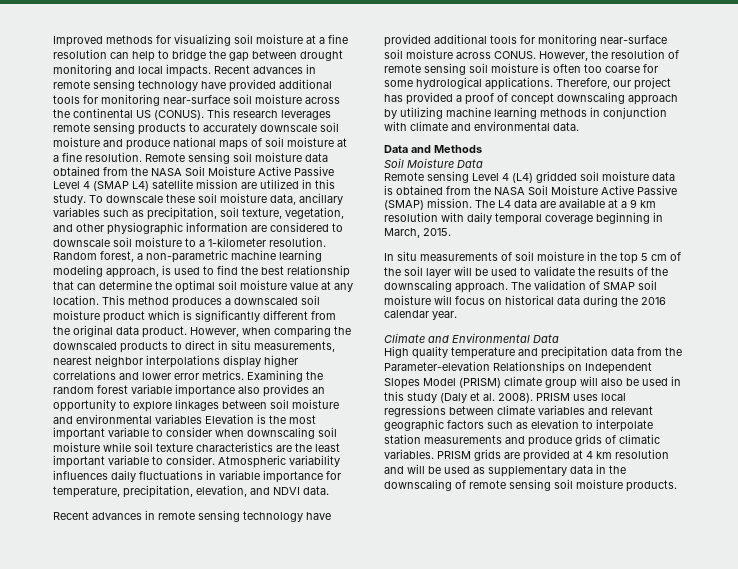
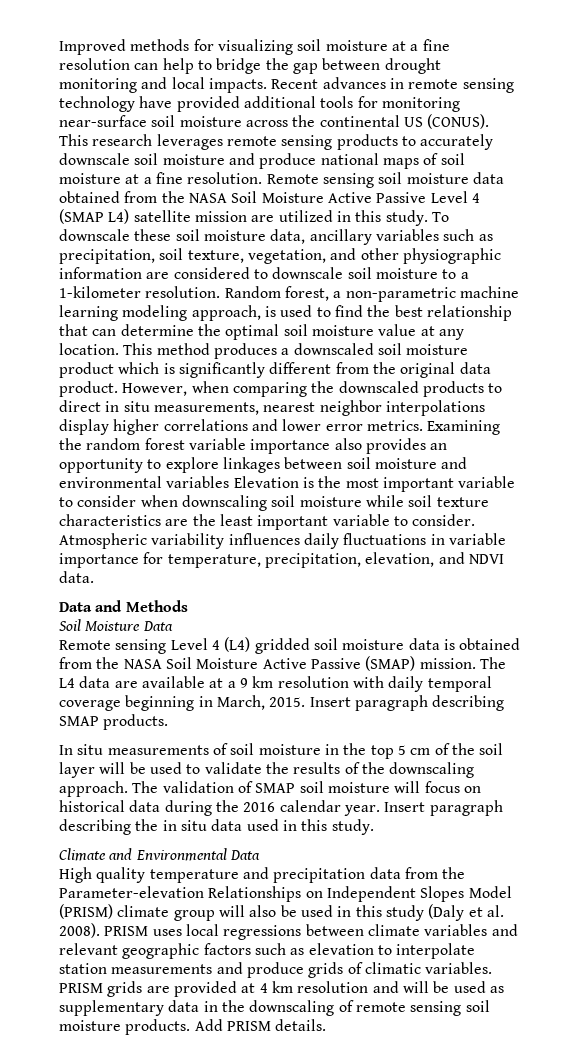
[53,510,331,522] [384,34,667,47] [384,49,679,61] [384,63,658,75] [384,77,671,90] [384,92,678,105] [384,107,667,119] [384,121,579,131] // Recent advances in remote sensing technology have provided additional tools for monitoring near-surface soil moisture across CONUS. However, the resolution of remote sensing soil moisture is often too coarse for some hydrological applications. Therefore, our project has provided a proof of concept downscaling approach by utilizing machine learning methods in conjunction with climate and environmental data. -> (94, 577) none
(451, 232) none -> [309,695,505,711] [59,714,169,730] Insert paragraph describing SMAP products.
(457, 315) none -> [384,800,503,816] [59,819,374,835] Insert paragraph describing the in situ data used in this study.
(677, 486) none -> [194,1019,327,1031] Add PRISM details.

